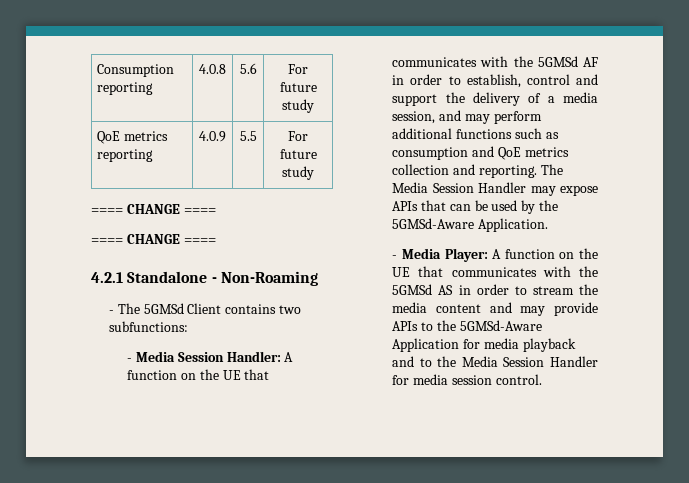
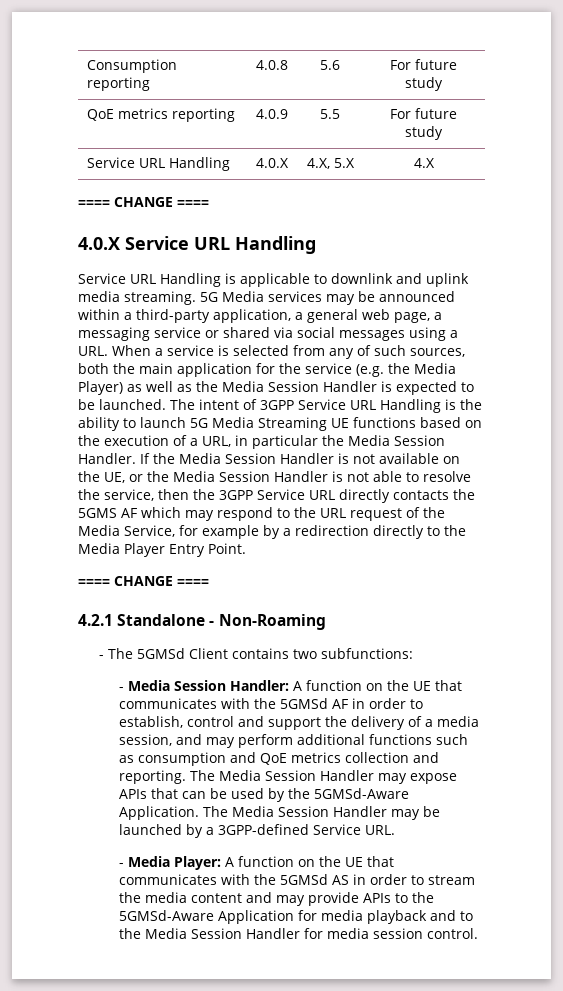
[91,204,216,214] // ==== CHANGE ==== -> [87,157,231,171] [256,158,289,168] [306,158,355,169] [413,158,435,168] [78,197,209,207] [78,236,316,254] [78,273,469,287] [78,291,455,305] [78,309,442,323] [78,327,458,341] [78,345,465,359] [78,363,456,377] [78,381,474,395] [78,399,482,413] [78,417,482,431] [78,435,445,449] [78,453,460,464] [78,471,471,483] [78,489,475,503] [78,507,445,521] [78,525,466,539] [78,543,246,557] // Service URL Handling | 4.0.X | 4.X, 5.X | 4.X // ==== CHANGE ==== // 4.0.X Service URL Handling // Service URL Handling is applicable to downlink and uplink media streaming. 5G Media services may be announced within a third-party application, a general web page, a messaging service or shared via social messages using a URL. When a service is selected from any of such sources, both the main application for the service (e.g. the Media Player) as well as the Media Session Handler is expected to be launched. The intent of 3GPP Service URL Handling is the ability to launch 5G Media Streaming UE functions based on the execution of a URL, in particular the Media Session Handler. If the Media Session Handler is not available on the UE, or the Media Session Handler is not able to resolve the service, then the 3GPP Service URL directly contacts the 5GMS AF which may respond to the URL request of the Media Service, for example by a redirection directly to the Media Player Entry Point.
(549, 225) none -> [203,806,441,820] [119,824,396,838] The Media Session Handler may be launched by a 3GPP-defined Service URL.

